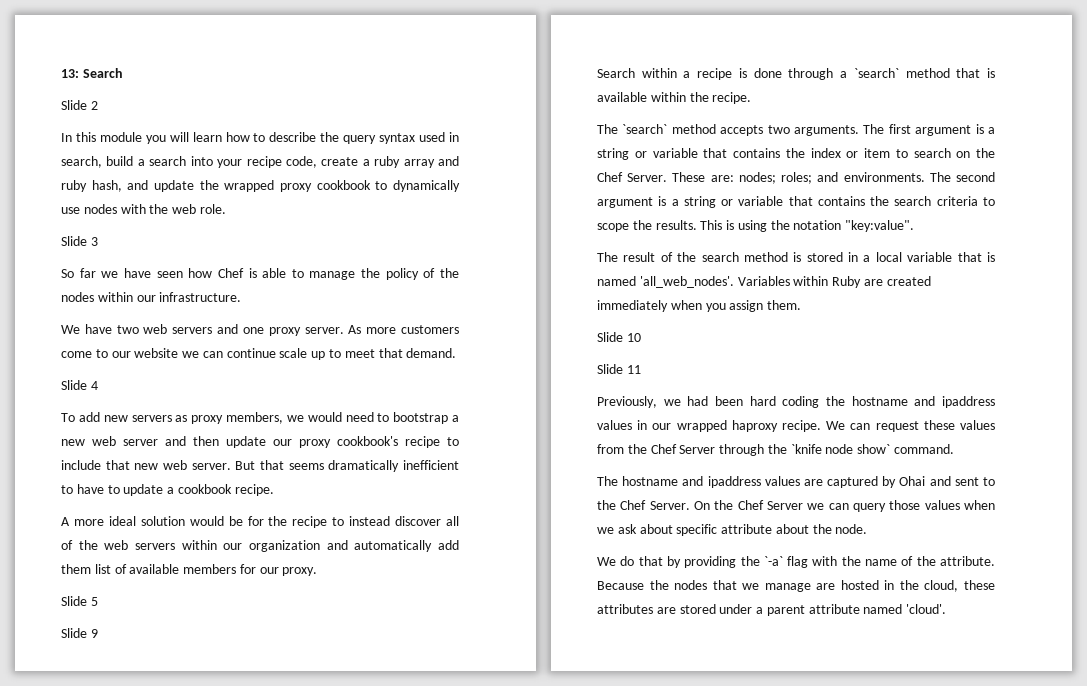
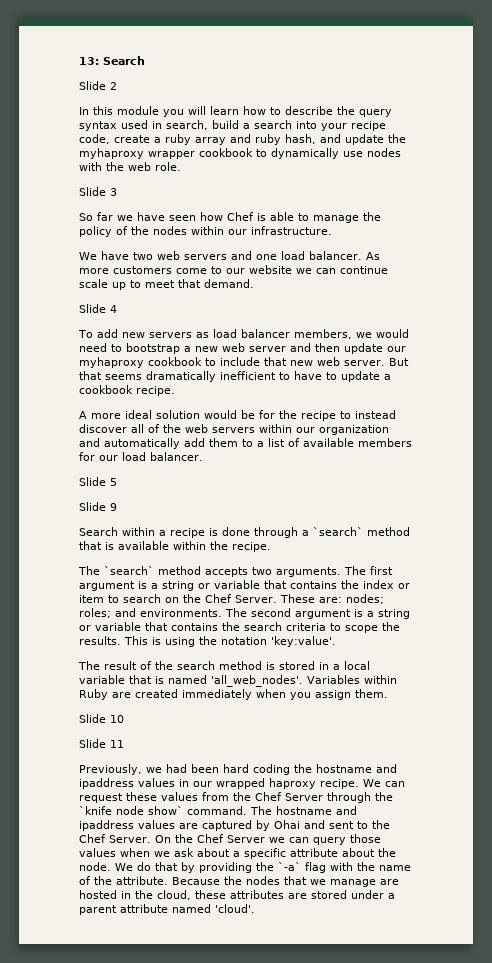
[224,180,312,192] wrapped proxy -> [79,148,195,159] myhaproxy wrapper
[268,327,344,336] proxy server. -> [281,251,362,260] load balancer.
[191,415,224,424] proxy -> [212,329,290,338] load balancer
[299,436,440,448] proxy cookbook's recipe -> [79,357,202,368] myhaproxy cookbook
(91, 569) none -> [242,439,264,447] to a
[282,567,318,576] proxy. -> [122,452,203,461] load balancer.
[845,220,915,232] "key:value". -> [271,636,336,647] 'key:value'.
(955, 449) // -> (247, 810) none
(673, 529) none -> [233,851,240,857] a
(868, 529) // -> (111, 866) none

